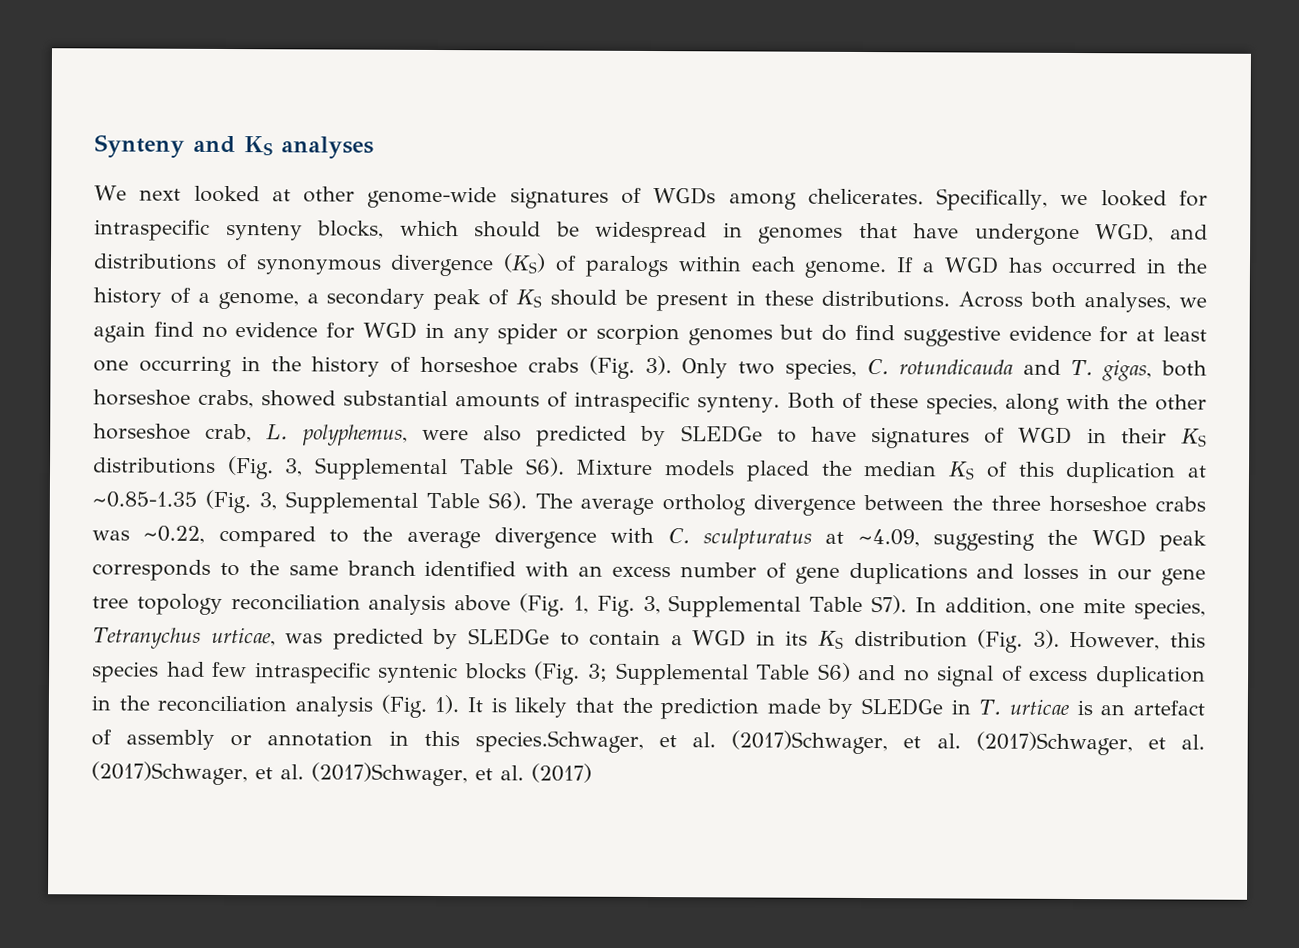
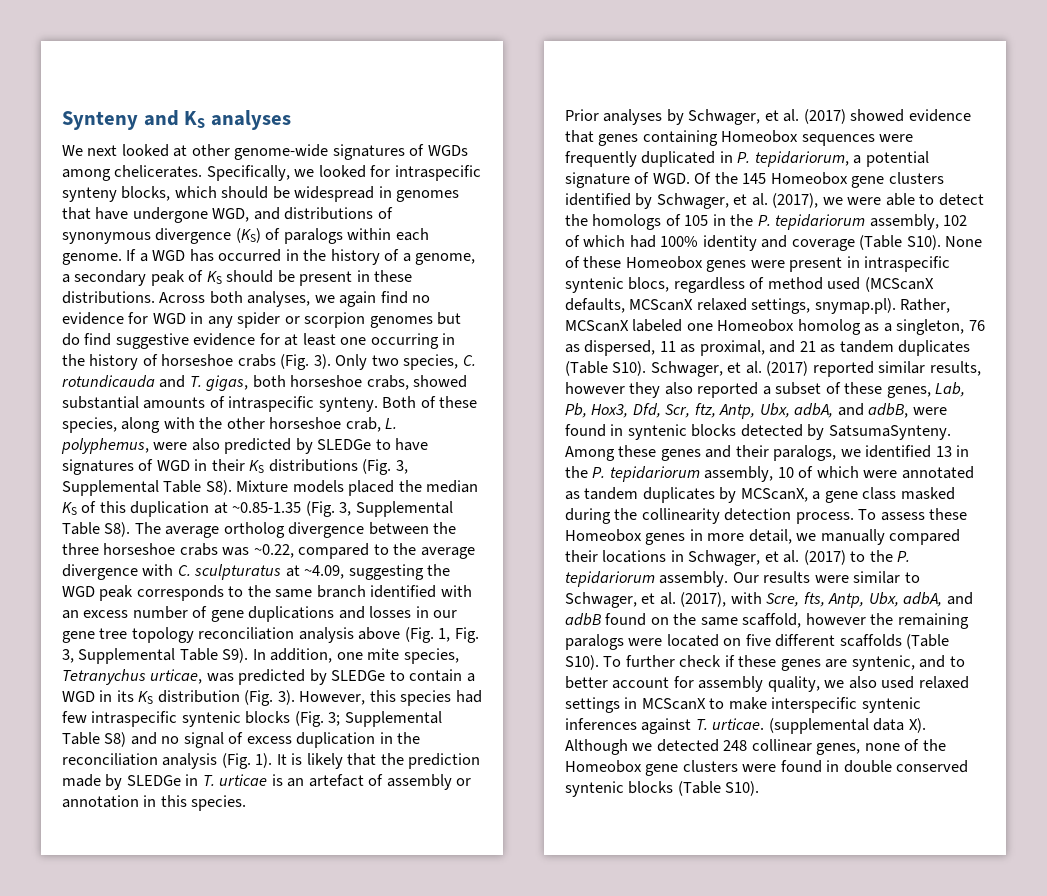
[524,457,565,477] S6). -> [205,480,232,495] S8).
[487,491,527,511] S6). -> [104,522,131,537] S8).
[870,595,907,615] S7). -> [222,648,249,663] S9).
[817,662,851,682] S6) -> [104,732,127,747] S8)
[474,730,1206,756] [91,761,592,787] species.Schwager, et al. (2017)Schwager, et al. (2017)Schwager, et al. (2017)Schwager, et al. (2017)Schwager, et al. (2017) -> [191,795,247,811] [565,109,971,125] [565,130,914,146] [565,151,929,167] [565,172,944,188] [565,193,984,209] [565,214,968,230] [565,235,983,251] [565,256,951,272] [565,277,934,293] [565,298,951,314] [565,319,985,335] [565,340,971,356] [565,361,981,377] [565,382,966,398] [565,403,947,419] [565,424,951,440] [565,445,970,461] [565,466,974,482] [565,487,955,503] [565,508,968,524] [565,529,961,545] [565,550,911,566] [565,571,920,587] [565,592,973,608] [565,613,969,629] [565,634,950,650] [565,655,965,671] [565,676,969,692] [565,697,921,713] [565,718,926,734] [565,739,946,755] [565,760,969,776] [565,781,760,797] species. // Prior analyses by Schwager, et al. (2017) showed evidence that genes containing Homeobox sequences were frequently duplicated in P. tepidariorum, a potential signature of WGD. Of the 145 Homeobox gene clusters identified by Schwager, et al. (2017), we were able to detect the homologs of 105 in the P. tepidariorum assembly, 102 of which had 100% identity and coverage (Table S10). None of these Homeobox genes were present in intraspecific syntenic blocs, regardless of method used (MCScanX defaults, MCScanX relaxed settings, snymap.pl). Rather, MCScanX labeled one Homeobox homolog as a singleton, 76 as dispersed, 11 as proximal, and 21 as tandem duplicates (Table S10). Schwager, et al. (2017) reported similar results, however they also reported a subset of these genes, Lab, Pb, Hox3, Dfd, Scr, ftz, Antp, Ubx, adbA, and adbB, were found in syntenic blocks detected by SatsumaSynteny. Among these genes and their paralogs, we identified 13 in the P. tepidariorum assembly, 10 of which were annotated as tandem duplicates by MCScanX, a gene class masked during the collinearity detection process. To assess these Homeobox genes in more detail, we manually compared their locations in Schwager, et al. (2017) to the P. tepidariorum assembly. Our results were similar to Schwager, et al. (2017), with Scre, fts, Antp, Ubx, adbA, and adbB found on the same scaffold, however the remaining paralogs were located on five different scaffolds (Table S10). To further check if these genes are syntenic, and to better account for assembly quality, we also used relaxed settings in MCScanX to make interspecific syntenic inferences against T. urticae. (supplemental data X). Although we detected 248 collinear genes, none of the Homeobox gene clusters were found in double conserved syntenic blocks (Table S10).

